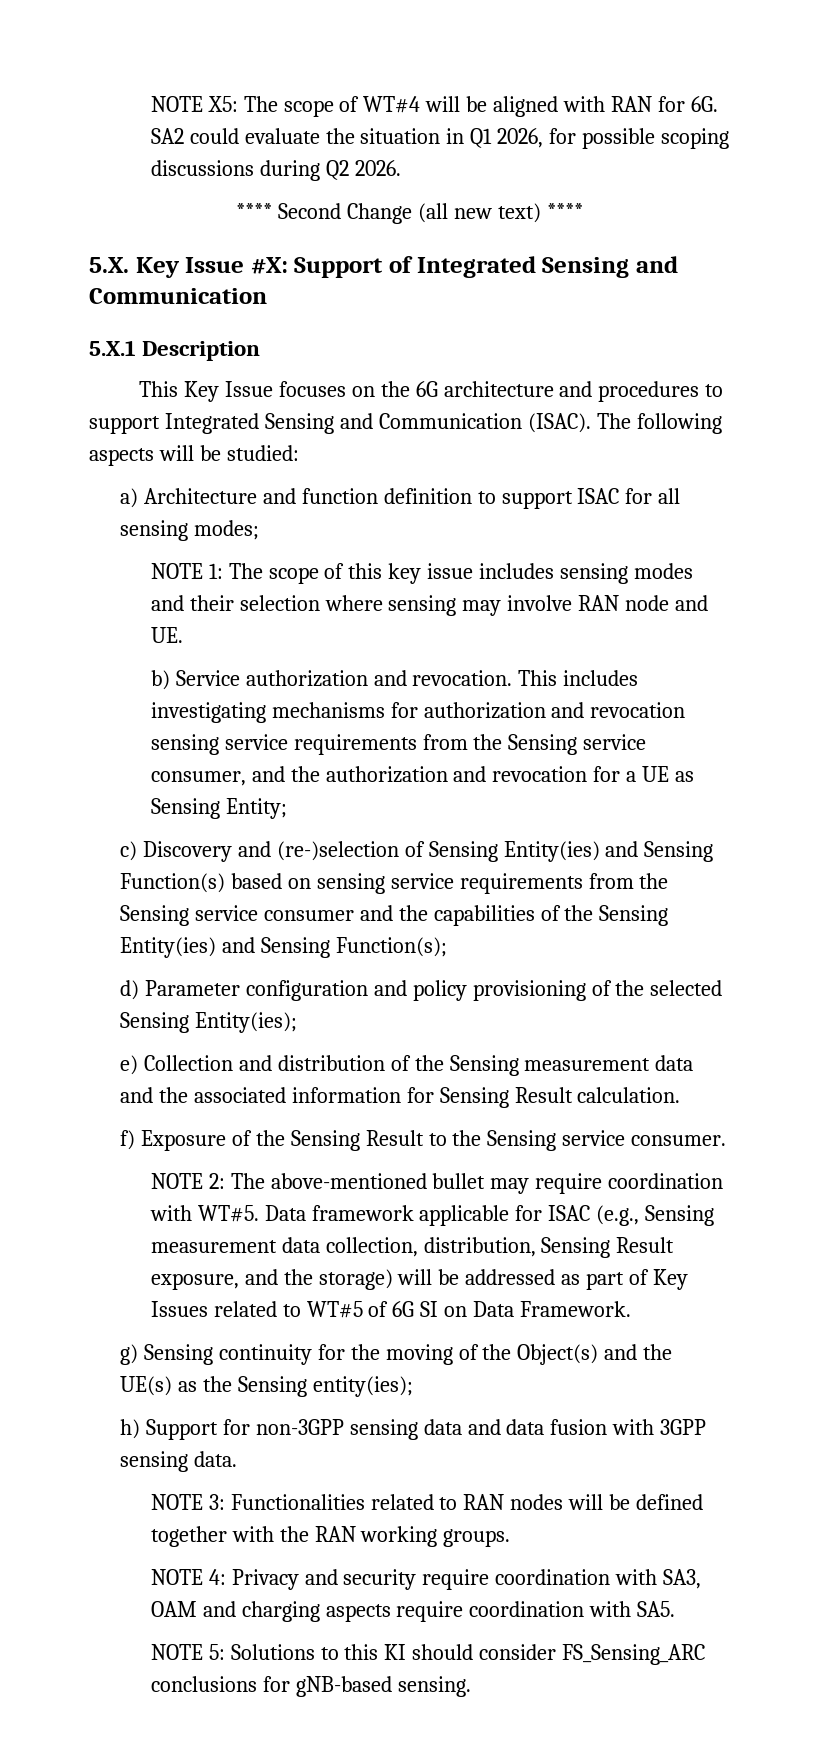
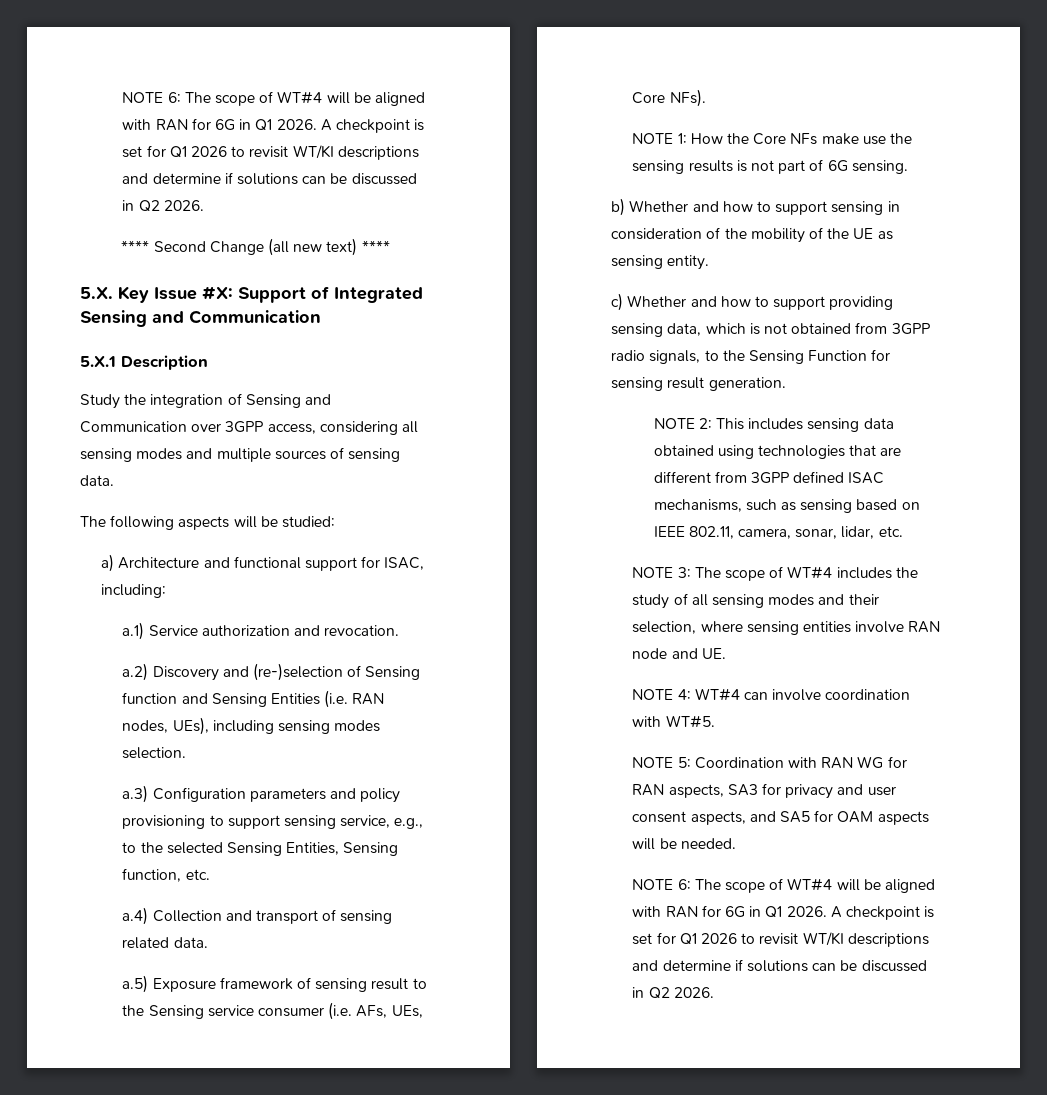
[150,96,238,112] NOTE X5: -> [122,92,181,103] NOTE 6:
[691,96,719,112] [150,128,730,149] [150,160,320,181] 6G. SA2 could evaluate the situation in Q1 2026, for possible scoping discussions during -> [214,119,425,133] [122,145,419,160] [122,172,417,185] [122,200,135,211] 6G in Q1 2026. A checkpoint is set for Q1 2026 to revisit WT/KI descriptions and determine if solutions can be discussed in
[138,381,724,402] [89,413,591,434] This Key Issue focuses on the 6G architecture and procedures to support Integrated Sensing and Communication (ISAC). -> [80,393,331,409] [80,421,418,435] [80,447,401,462] [80,475,114,486] Study the integration of Sensing and Communication over 3GPP access, considering all sensing modes and multiple sources of sensing data. //
[301,488,681,509] [119,520,259,541] [150,563,555,584] function definition to support ISAC for all sensing modes; // NOTE 1: The scope of this key issue includes -> [233,556,425,571] [101,584,167,598] [122,622,400,640] [122,663,421,681] [122,690,385,708] [122,717,381,735] [122,747,187,759] [122,785,401,803] [122,815,424,829] [122,842,399,856] [122,868,210,882] [122,907,393,925] [122,937,208,949] [122,975,427,993] [122,1002,423,1020] [632,89,706,107] [632,133,912,145] [632,159,908,174] [611,198,900,216] [611,227,893,243] [611,255,710,270] [611,293,894,311] [611,322,930,337] [611,349,891,364] [611,377,786,391] [653,418,894,432] [653,445,902,459] [653,471,885,484] [653,499,920,513] [653,526,903,539] [632,566,918,581] [632,593,708,609] functional support for ISAC, including: // a.1) Service authorization and revocation. // a.2) Discovery and (re-)selection of Sensing function and Sensing Entities (i.e. RAN nodes, UEs), including sensing modes selection. // a.3) Configuration parameters and policy provisioning to support sensing service, e.g., to the selected Sensing Entities, Sensing function, etc. // a.4) Collection and transport of sensing related data. // a.5) Exposure framework of sensing result to the Sensing service consumer (i.e. AFs, UEs, Core NFs). // NOTE 1: How the Core NFs make use the sensing results is not part of 6G sensing. // b) Whether and how to support sensing in consideration of the mobility of the UE as sensing entity. // c) Whether and how to support providing sensing data, which is not obtained from 3GPP radio signals, to the Sensing Function for sensing result generation. // NOTE 2: This includes sensing data obtained using technologies that are different from 3GPP defined ISAC mechanisms, such as sensing based on IEEE 802.11, camera, sonar, lidar, etc. // NOTE 3: The scope of WT#4 includes the study of all
[239,595,320,611] selection -> [632,621,697,634] selection,
[462,600,502,616] may -> [802,621,851,633] entities
[150,670,639,690] [150,702,686,723] [150,734,647,755] [150,766,695,786] [150,798,287,819] [119,841,714,862] [119,873,669,894] [119,905,669,926] [119,937,447,958] [119,980,723,1001] [119,1012,297,1033] [119,1055,694,1076] [119,1087,681,1108] [119,1130,727,1151] [150,1173,724,1194] [149,1205,715,1226] [150,1237,675,1258] [150,1269,689,1290] [150,1301,632,1318] [119,1344,673,1365] [119,1376,413,1397] [119,1419,707,1440] [119,1451,237,1472] [150,1494,704,1510] [150,1526,511,1547] [150,1569,702,1590] [150,1601,676,1622] [150,1644,706,1665] [150,1676,471,1697] b) Service authorization and revocation. This includes investigating mechanisms for authorization and revocation sensing service requirements from the Sensing service consumer, and the authorization and revocation for a UE as Sensing Entity; // c) Discovery and (re-)selection of Sensing Entity(ies) and Sensing Function(s) based on sensing service requirements from the Sensing service consumer and the capabilities of the Sensing Entity(ies) and Sensing Function(s); // d) Parameter configuration and policy provisioning of the selected Sensing Entity(ies); // e) Collection and distribution of the Sensing measurement data and the associated information for Sensing Result calculation. // f) Exposure of the Sensing Result to the Sensing service consumer. // NOTE 2: The above-mentioned bullet may require coordination with WT#5. Data framework applicable for ISAC (e.g., Sensing measurement data collection, distribution, Sensing Result exposure, and the storage) will be addressed as part of Key Issues related to WT#5 of 6G SI on Data Framework. // g) Sensing continuity for the moving of the Object(s) and the UE(s) as the Sensing entity(ies); // h) Support for non-3GPP sensing data and data fusion with 3GPP sensing data. // NOTE 3: Functionalities related to RAN nodes will be defined together with the RAN working groups. // NOTE 4: Privacy and security require coordination with SA3, OAM and charging aspects require coordination with SA5. // NOTE 5: Solutions to this KI should consider FS_Sensing_ARC conclusions for gNB-based sensing. -> [632,688,911,701] [632,715,715,728] [632,756,907,769] [632,783,896,799] [632,810,929,825] [632,838,736,850] [632,878,935,893] [632,905,935,920] [632,932,929,947] [632,959,927,972] [632,987,714,999] NOTE 4: WT#4 can involve coordination with WT#5. // NOTE 5: Coordination with RAN WG for RAN aspects, SA3 for privacy and user consent aspects, and SA5 for OAM aspects will be needed. // NOTE 6: The scope of WT#4 will be aligned with RAN for 6G in Q1 2026. A checkpoint is set for Q1 2026 to revisit WT/KI descriptions and determine if solutions can be discussed in Q2 2026.

